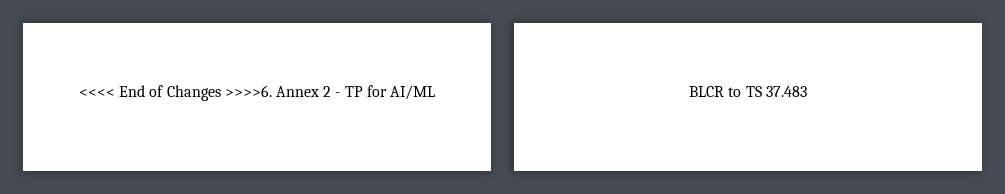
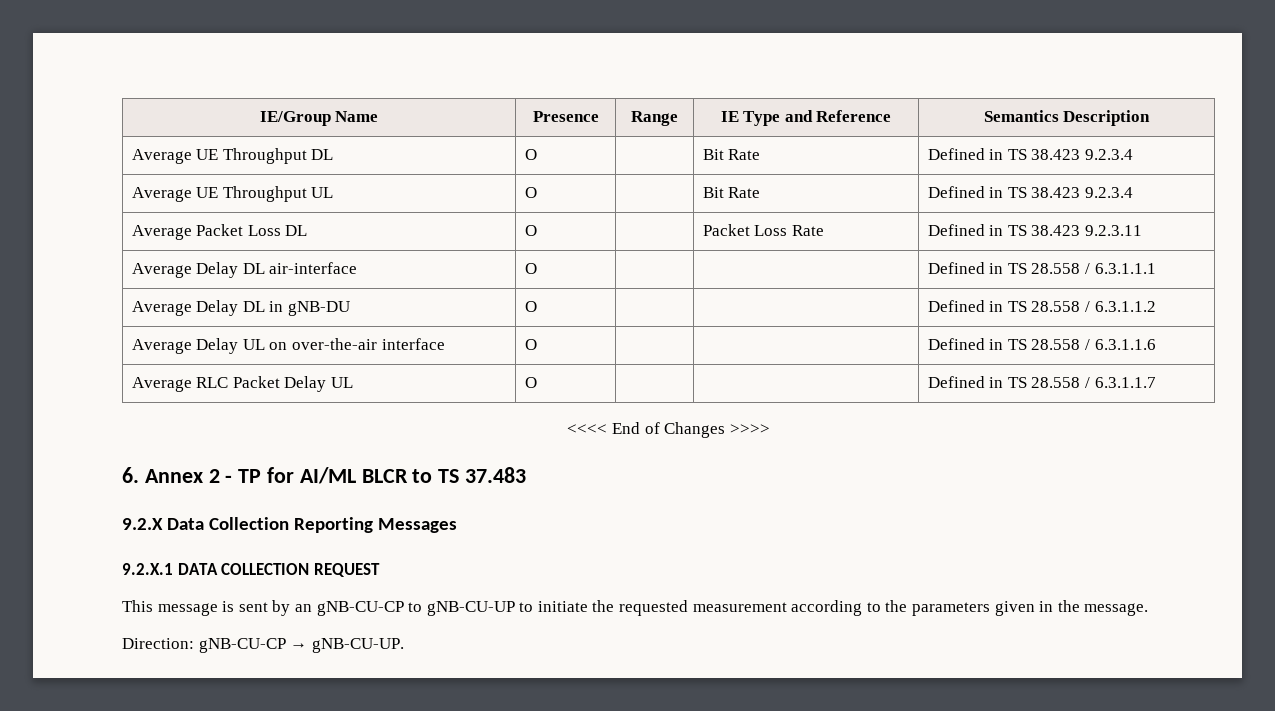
(79, 93) none -> [259,111,379,126] [532,111,599,122] [631,111,678,126] [720,110,892,126] [983,110,1151,126] [131,148,334,164] [524,149,537,160] [702,149,761,160] [927,148,1134,160] [131,186,334,202] [524,187,537,198] [702,187,761,198] [927,186,1134,198] [131,224,308,240] [524,225,537,236] [702,224,824,236] [927,224,1143,236] [131,262,358,278] [524,263,537,274] [927,262,1156,274] [131,300,351,316] [524,301,537,312] [927,300,1156,312] [131,338,445,354] [524,339,537,350] [927,338,1156,350] [131,376,354,392] [524,377,537,388] [927,376,1156,388] IE/Group Name | Presence | Range | IE Type and Reference | Semantics Description // Average UE Throughput DL | O | | Bit Rate | Defined in TS 38.423 9.2.3.4 // Average UE Throughput UL | O | | Bit Rate | Defined in TS 38.423 9.2.3.4 // Average Packet Loss DL | O | | Packet Loss Rate | Defined in TS 38.423 9.2.3.11 // Average Delay DL air-interface | O | | | Defined in TS 28.558 / 6.3.1.1.1 // Average Delay DL in gNB-DU | O | | | Defined in TS 28.558 / 6.3.1.1.2 // Average Delay UL on over-the-air interface | O | | | Defined in TS 28.558 / 6.3.1.1.6 // Average RLC Packet Delay UL | O | | | Defined in TS 28.558 / 6.3.1.1.7 //
[224,85,272,97] >>>>6. -> [729,424,770,434] [122,467,139,483] >>>> // 6.
(807, 91) none -> [122,517,457,533] [122,563,380,577] [122,600,1149,616] [122,638,404,653] // 9.2.X Data Collection Reporting Messages // 9.2.X.1 DATA COLLECTION REQUEST // This message is sent by an gNB-CU-CP to gNB-CU-UP to initiate the requested measurement according to the parameters given in the message. // Direction: gNB-CU-CP → gNB-CU-UP.

